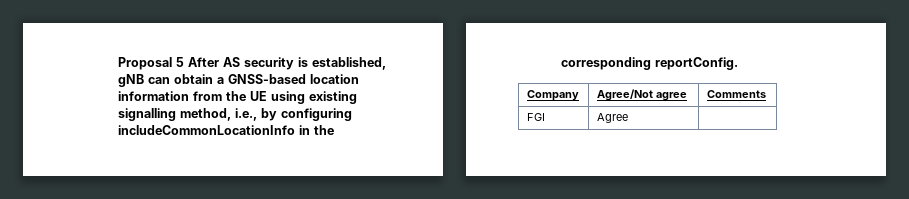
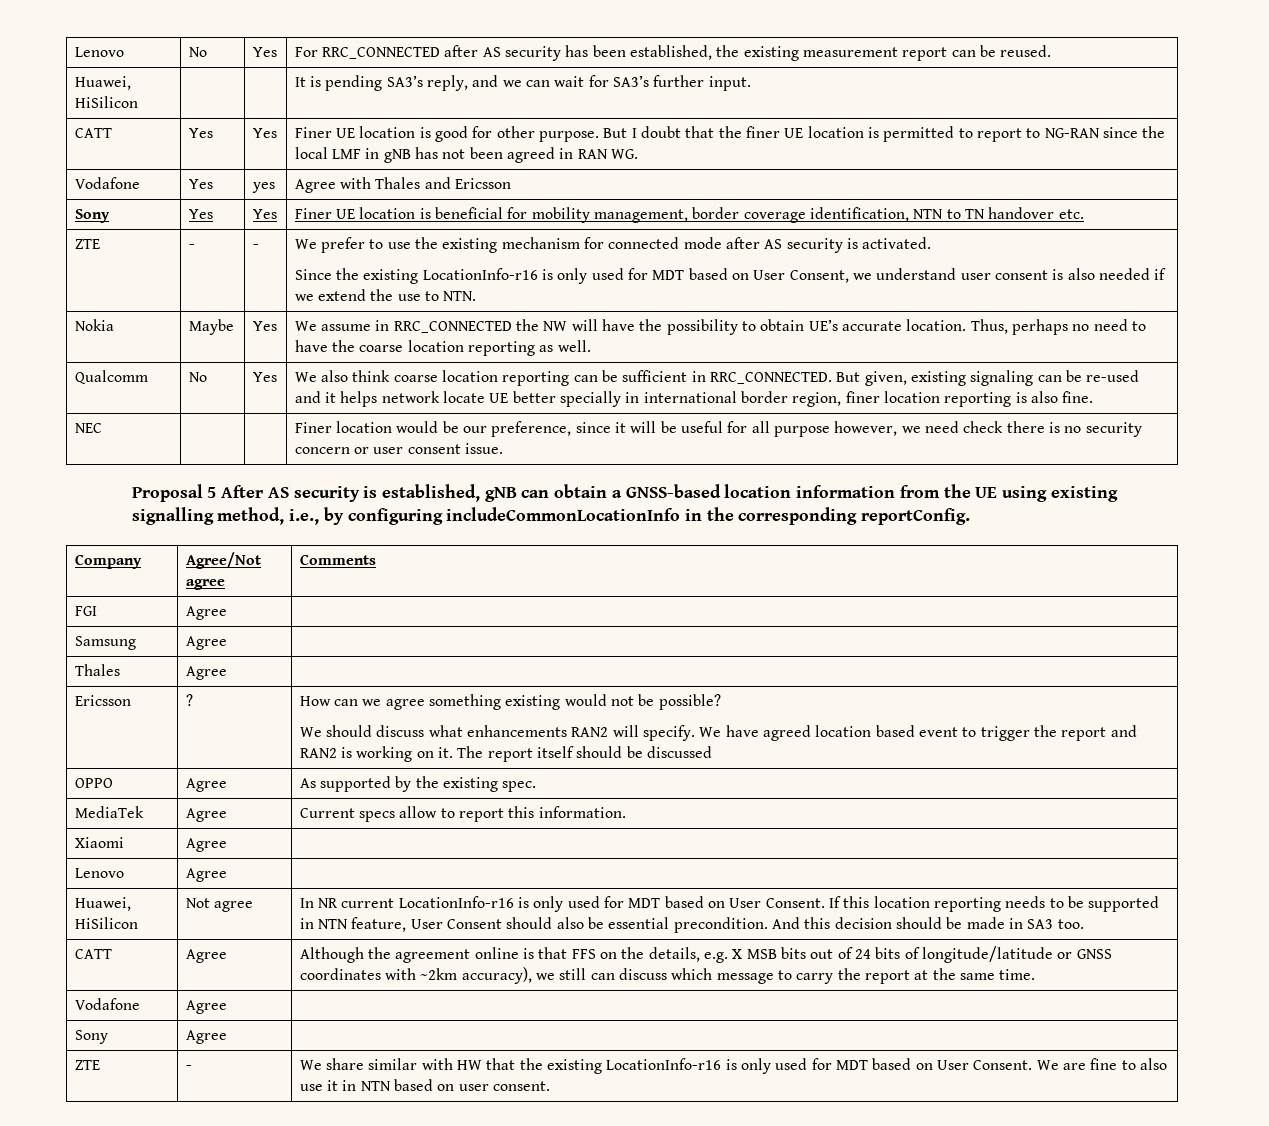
(117, 63) none -> [74,47,124,57] [188,47,207,57] [252,47,277,57] [294,45,1052,61] [74,76,131,90] [74,96,138,108] [294,75,751,91] [74,128,112,138] [188,128,213,138] [252,128,277,138] [294,126,1166,142] [294,147,638,163] [74,177,140,189] [188,179,213,189] [251,182,275,193] [294,177,512,193] [74,209,110,223] [188,209,213,219] [252,209,277,219] [294,207,1084,223] [74,239,100,249] [188,244,195,249] [252,244,259,249] [294,237,932,253] [294,268,1167,284] [294,289,477,301] [74,319,114,331] [188,319,234,335] [252,321,277,331] [294,319,1146,335] [294,340,591,356] [74,370,148,384] [188,372,207,382] [252,372,277,382] [294,370,1140,386] [294,391,1094,407] [74,423,102,433] [294,421,1142,437] [294,443,504,454] Lenovo | No | Yes | For RRC_CONNECTED after AS security has been established, the existing measurement report can be reused. // Huawei, HiSilicon | | | It is pending SA3’s reply, and we can wait for SA3’s further input. // CATT | Yes | Yes | Finer UE location is good for other purpose. But I doubt that the finer UE location is permitted to report to NG-RAN since the local LMF in gNB has not been agreed in RAN WG. // Vodafone | Yes | yes | Agree with Thales and Ericsson // Sony | Yes | Yes | Finer UE location is beneficial for mobility management, border coverage identification, NTN to TN handover etc. // ZTE | - | - | We prefer to use the existing mechanism for connected mode after AS security is activated. // Since the existing LocationInfo-r16 is only used for MDT based on User Consent, we understand user consent is also needed if we extend the use to NTN. // Nokia | Maybe | Yes | We assume in RRC_CONNECTED the NW will have the possibility to obtain UE’s accurate location. Thus, perhaps no need to have the coarse location reporting as well. // Qualcomm | No | Yes | We also think coarse location reporting can be sufficient in RRC_CONNECTED. But given, existing signaling can be re-used and it helps network locate UE better specially in international border region, finer location reporting is also fine. // NEC | | | Finer location would be our preference, since it will be useful for all purpose however, we need check there is no security concern or user consent issue. //
(628, 118) none -> [74,636,136,650] [185,636,227,650] [74,664,120,676] [185,666,227,680] [74,695,131,706] [185,694,193,706] [299,694,721,710] [299,725,1137,741] [299,746,712,762] [74,778,113,788] [185,778,227,792] [299,776,537,792] [74,806,144,818] [185,808,227,822] [299,806,626,822] [74,837,124,848] [185,838,227,852] [74,868,124,878] [185,868,227,882] [74,897,131,911] [74,917,138,929] [185,898,254,912] [299,896,1160,912] [299,917,1084,933] [74,949,112,959] [185,949,227,963] [299,946,1112,963] [299,967,1036,984] [74,998,140,1010] [185,1000,227,1014] [74,1030,108,1044] [185,1030,227,1044] [74,1060,100,1070] [185,1065,192,1070] [299,1058,1167,1074] [299,1079,551,1091] // Samsung | Agree | // Thales | Agree | // Ericsson | ? | How can we agree something existing would not be possible? // We should discuss what enhancements RAN2 will specify. We have agreed location based event to trigger the report and RAN2 is working on it. The report itself should be discussed // OPPO | Agree | As supported by the existing spec. // MediaTek | Agree | Current specs allow to report this information. // Xiaomi | Agree | // Lenovo | Agree | // Huawei, HiSilicon | Not agree | In NR current LocationInfo-r16 is only used for MDT based on User Consent. If this location reporting needs to be supported in NTN feature, User Consent should also be essential precondition. And this decision should be made in SA3 too. // CATT | Agree | Although the agreement online is that FFS on the details, e.g. X MSB bits out of 24 bits of longitude/latitude or GNSS coordinates with ~2km accuracy), we still can discuss which message to carry the report at the same time. // Vodafone | Agree | // Sony | Agree | // ZTE | - | We share similar with HW that the existing LocationInfo-r16 is only used for MDT based on User Consent. We are fine to also use it in NTN based on user consent.

